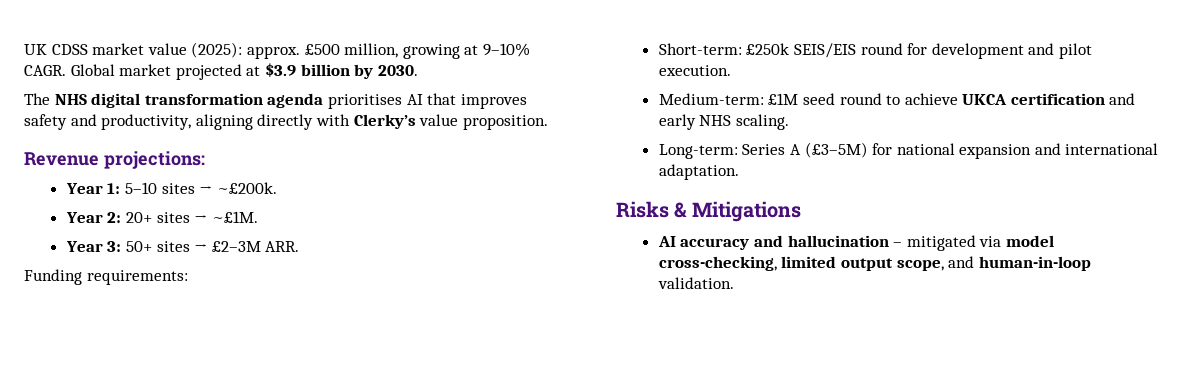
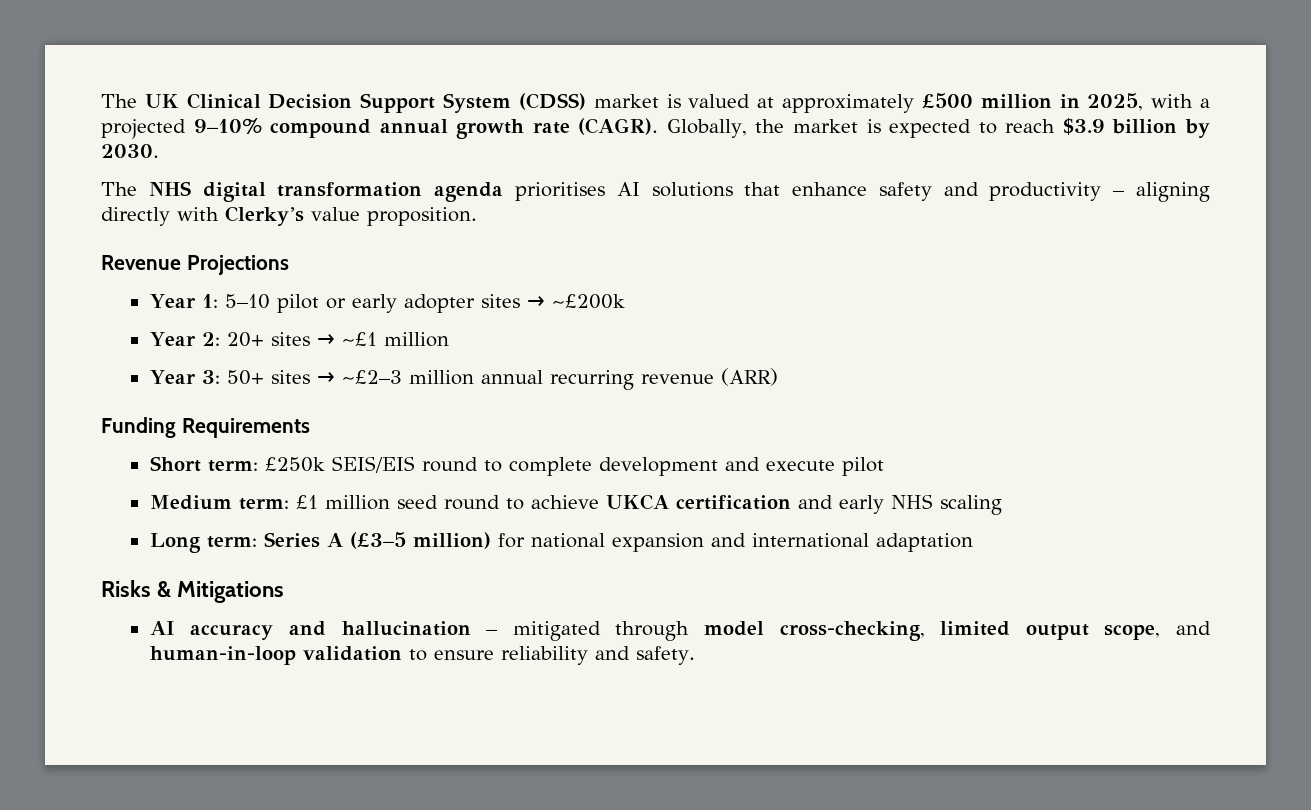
[24,42,530,59] [24,64,261,80] UK CDSS market value (2025): approx. £500 million, growing at 9–10% CAGR. Global market projected at -> [101,93,1211,113] [101,118,1056,139] The UK Clinical Decision Support System (CDSS) market is valued at approximately £500 million in 2025, with a projected 9–10% compound annual growth rate (CAGR). Globally, the market is expected to reach
[427,93,527,109] [24,114,192,130] that improves safety and productivity, -> [651,182,1125,201] solutions that enhance safety and productivity –
[103,151,205,169] projections: -> [186,255,289,275] Projections
[161,182,277,194] sites → ~£200k. -> [276,294,625,313] pilot or early adopter sites → ~£200k
[211,211,258,223] ~£1M. -> [341,332,449,347] ~£1 million
[211,241,300,252] [24,269,188,285] [658,43,742,55] £2–3M ARR. // Funding requirements: // Short-term: -> [341,368,778,390] [101,417,310,438] [149,456,258,472] ~£2–3 million annual recurring revenue (ARR) // Funding Requirements // Short term:
[907,43,928,55] for -> [483,457,592,476] to complete
[1058,43,1092,59] [658,65,731,76] [658,93,799,105] pilot execution. // Medium-term: £1M -> [765,457,884,476] [149,495,390,510] execute pilot // Medium term: £1 million
[735,114,789,130] [658,142,868,159] scaling. // Long-term: Series A (£3–5M) -> [939,495,1002,515] [149,532,491,553] scaling // Long term: Series A (£3–5 million)
[658,164,739,180] adaptation. -> [875,533,973,552] adaptation
[979,236,1002,247] via -> [615,621,690,641] through
[657,277,734,289] validation. -> [302,646,695,665] validation to ensure reliability and safety.

